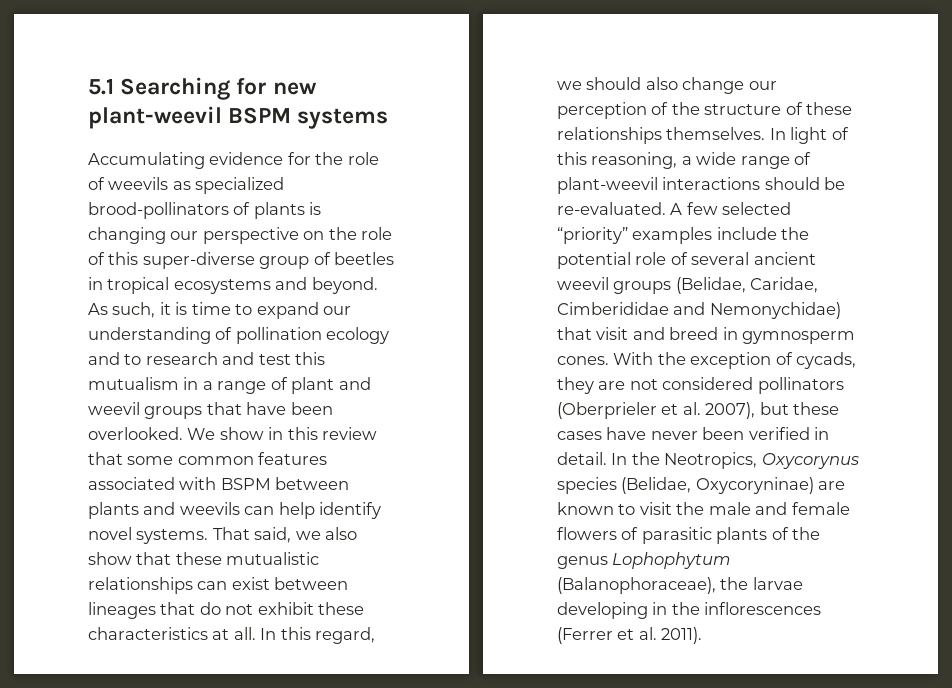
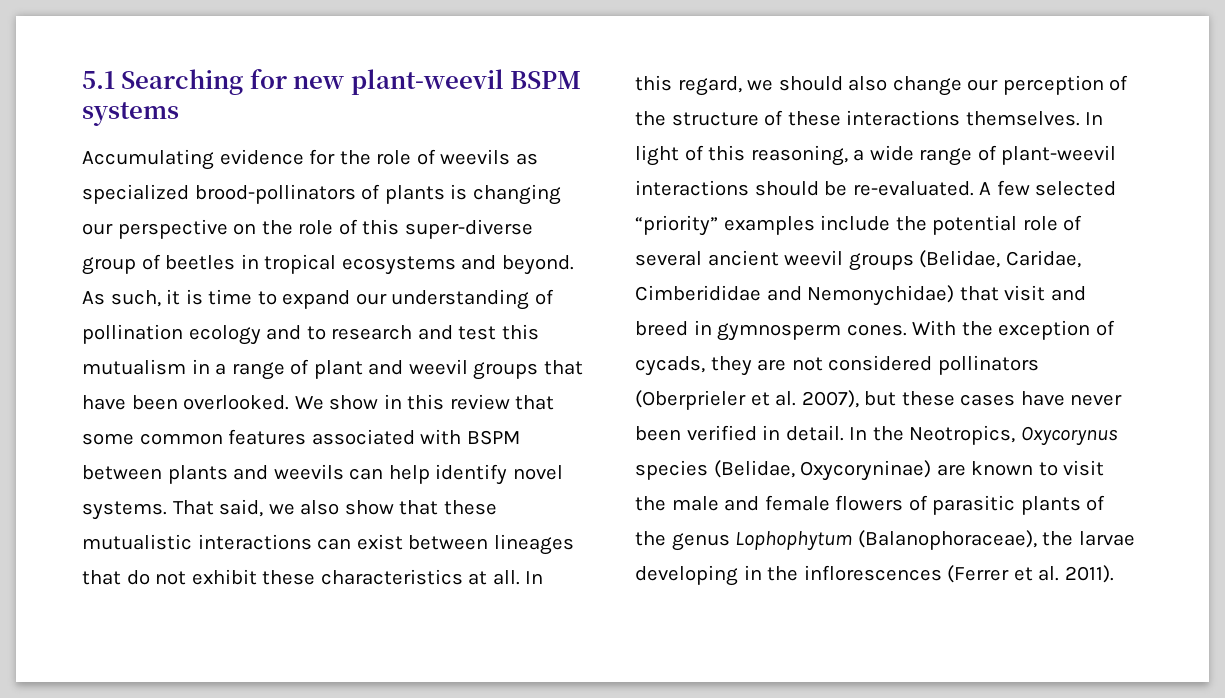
[88,577,193,594] relationships -> [197,534,312,550] interactions
[557,127,662,144] relationships -> [846,110,961,126] interactions

